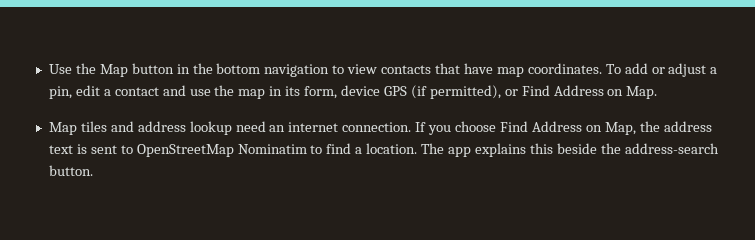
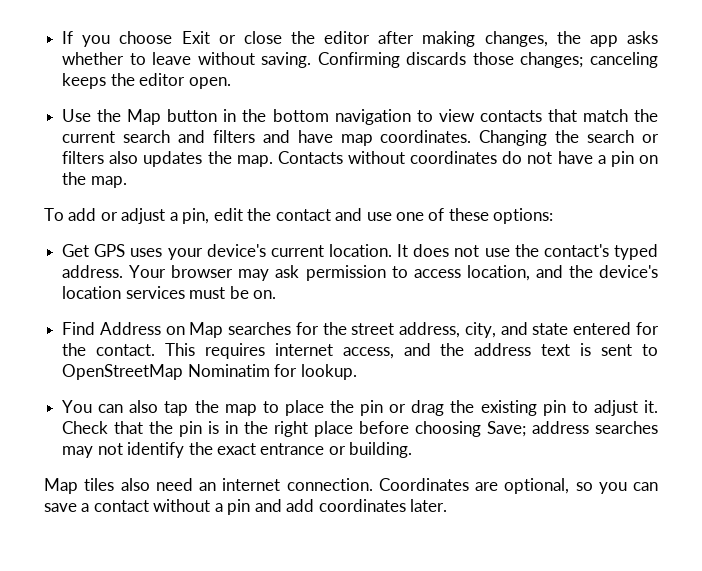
(48, 69) none -> [62,31,658,47] [62,52,658,68] [62,73,231,89] If you choose Exit or close the editor after making changes, the app asks whether to leave without saving. Confirming discards those changes; canceling keeps the editor open. //
[463,63,602,77] have map coordinates. -> [582,109,658,122] [62,130,659,146] [62,151,659,167] [62,172,127,188] match the current search and filters and have map coordinates. Changing the search or filters also updates the map. Contacts without coordinates do not have a pin on the map. //
[103,89,111,96] a -> [247,208,272,221] the
[214,85,658,99] [48,121,636,135] the map in its form, device GPS (if permitted), or Find Address on Map. // Map tiles and address lookup need an internet connection. If you choose Find Address on Map, -> [396,208,554,224] [62,244,659,260] [62,265,658,281] [62,286,276,299] [62,322,659,338] [62,343,431,359] one of these options: // Get GPS uses your device's current location. It does not use the contact's typed address. Your browser may ask permission to access location, and the device's location services must be on. // Find Address on Map searches for the street address, city, and state entered for the contact. This requires internet access, and
[310,143,719,157] [48,165,93,176] to find a location. The app explains this beside the address-search button. -> [274,364,357,380] [62,400,659,416] [62,421,659,437] [62,442,413,458] [44,478,658,494] [44,499,448,515] for lookup. // You can also tap the map to place the pin or drag the existing pin to adjust it. Check that the pin is in the right place before choosing Save; address searches may not identify the exact entrance or building. // Map tiles also need an internet connection. Coordinates are optional, so you can save a contact without a pin and add coordinates later.

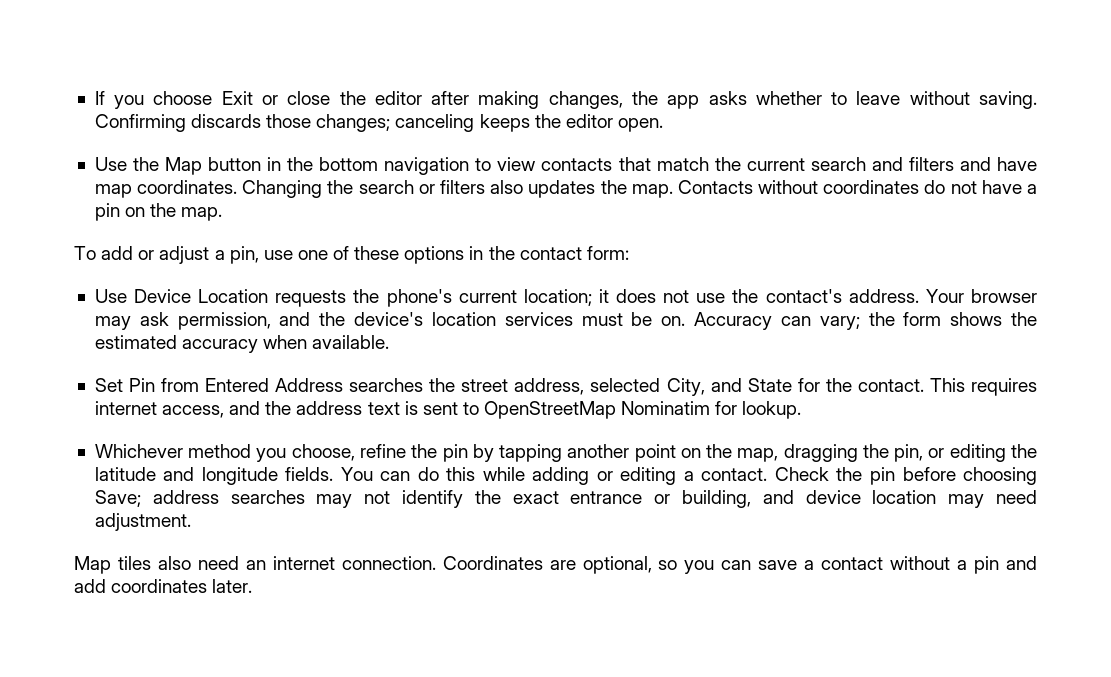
[213,208,554,224] [62,244,409,260] edit the contact and use one of these options: // Get GPS uses your device's current location. It -> [263,246,629,264] [94,289,609,307] use one of these options in the contact form: // Use Device Location requests the phone's current location; it
[614,244,659,260] typed -> (842, 296) none
[305,265,530,281] permission to access location, -> [177,312,271,330] permission,
[62,322,632,338] // Find Address on Map searches for the street address, city, and state entered -> [694,312,1038,330] [94,335,390,353] [94,378,792,396] Accuracy can vary; the form shows the estimated accuracy when available. // Set Pin from Entered Address searches the street address, selected City, and State
[62,400,659,416] [62,421,354,437] You can also tap the map to place the pin or drag the existing pin to adjust it. Check that the pin is in the right place -> [94,444,1037,462] [94,467,895,485] Whichever method you choose, refine the pin by tapping another point on the map, dragging the pin, or editing the latitude and longitude fields. You can do this while adding or editing a contact. Check the pin
[349,442,413,458] building. -> [681,490,1037,508] [94,513,191,531] building, and device location may need adjustment.

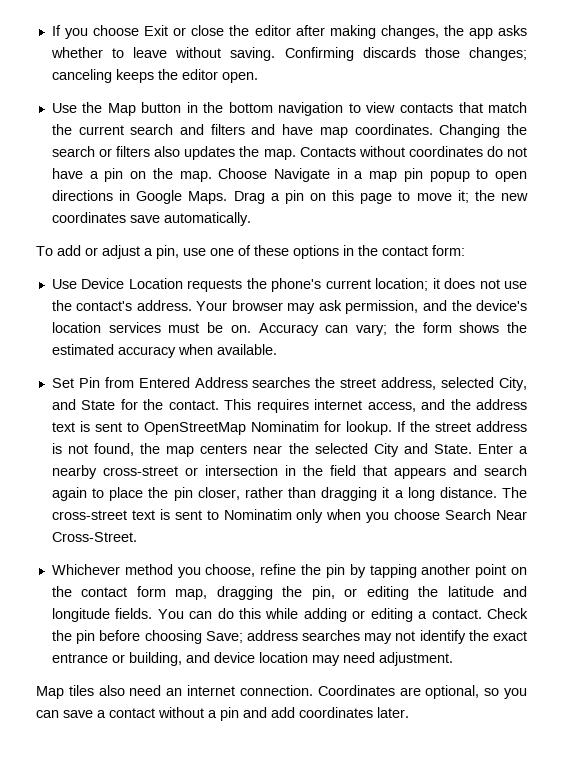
(223, 214) none -> [218,168,528,182] [51,190,529,204] [51,212,251,226] Choose Navigate in a map pin popup to open directions in Google Maps. Drag a pin on this page to move it; the new coordinates save automatically.
(802, 410) none -> [396,421,527,432] [51,443,529,457] [51,465,527,479] [51,487,527,501] [51,509,528,523] [51,532,137,542] If the street address is not found, the map centers near the selected City and State. Enter a nearby cross-street or intersection in the field that appears and search again to place the pin closer, rather than dragging it a long distance. The cross-street text is sent to Nominatim only when you choose Search Near Cross-Street.
(733, 451) none -> [81,586,166,597] contact form

